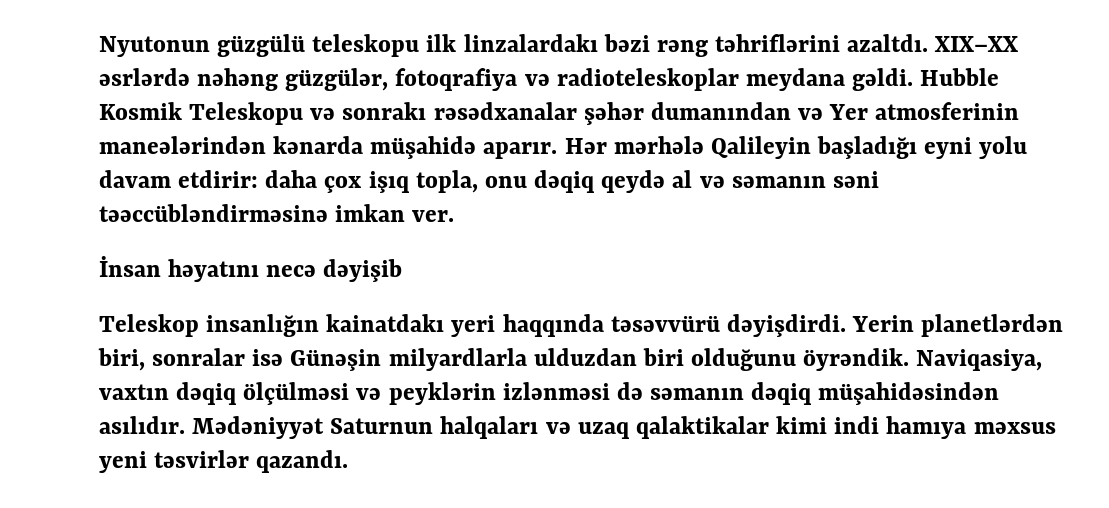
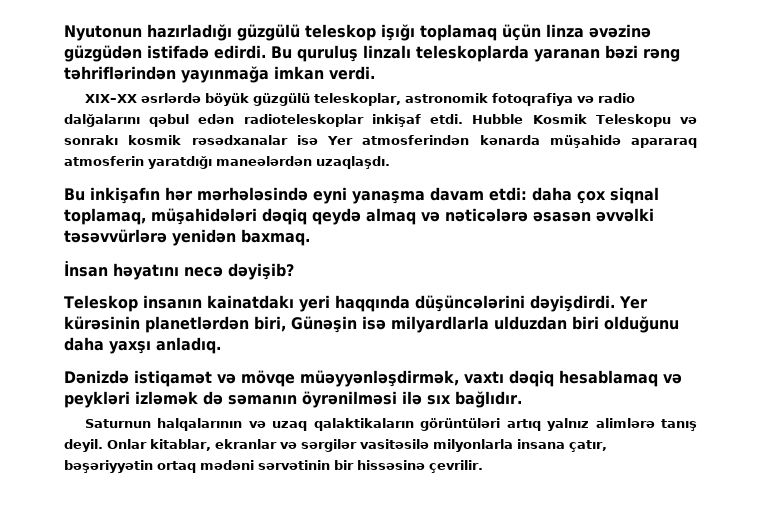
[217,34,1019,57] [99,68,914,91] güzgülü teleskopu ilk linzalardakı bəzi rəng təhriflərini azaltdı. XIX–XX əsrlərdə nəhəng güzgülər, fotoqrafiya və radioteleskoplar meydana gəldi. -> [147,24,651,41] [64,45,680,62] [64,66,375,83] [84,93,635,106] [64,114,464,127] hazırladığı güzgülü teleskop işığı toplamaq üçün linza əvəzinə güzgüdən istifadə edirdi. Bu quruluş linzalı teleskoplarda yaranan bəzi rəng təhriflərindən yayınmağa imkan verdi. // XIX–XX əsrlərdə böyük güzgülü teleskoplar, astronomik fotoqrafiya və radio dalğalarını qəbul edən radioteleskoplar inkişaf etdi.
[433,102,1020,125] [99,136,1028,159] [99,170,879,193] [99,204,455,222] rəsədxanalar şəhər dumanından və Yer atmosferinin maneələrindən kənarda müşahidə aparır. Hər mərhələ Qalileyin başladığı eyni yolu davam etdirir: daha çox işıq topla, onu dəqiq qeydə al və səmanın səni təəccübləndirməsinə imkan ver. -> [128,135,697,148] [64,156,390,169] [64,187,659,204] [64,208,654,225] [64,229,310,246] kosmik rəsədxanalar isə Yer atmosferindən kənarda müşahidə apararaq atmosferin yaratdığı maneələrdən uzaqlaşdı. // Bu inkişafın hər mərhələsində eyni yanaşma davam etdi: daha çox siqnal toplamaq, müşahidələri dəqiq qeydə almaq və nəticələrə əsasən əvvəlki təsəvvürlərə yenidən baxmaq.
[323,259,403,282] dəyişib -> [228,263,294,280] dəyişib?
[206,314,320,337] insanlığın -> [142,295,202,309] insanın
[610,314,1064,337] [98,348,1043,371] [99,382,1000,405] [99,416,1056,439] [99,450,349,473] təsəvvürü dəyişdirdi. Yerin planetlərdən biri, sonralar isə Günəşin milyardlarla ulduzdan biri olduğunu öyrəndik. Naviqasiya, vaxtın dəqiq ölçülməsi və peyklərin izlənməsi də səmanın dəqiq müşahidəsindən asılıdır. Mədəniyyət Saturnun halqaları və uzaq qalaktikalar kimi indi hamıya məxsus yeni təsvirlər qazandı. -> [414,295,648,312] [64,316,679,333] [64,337,221,354] [64,370,682,387] [64,391,522,408] [84,418,697,431] [64,439,607,452] [64,460,483,473] düşüncələrini dəyişdirdi. Yer kürəsinin planetlərdən biri, Günəşin isə milyardlarla ulduzdan biri olduğunu daha yaxşı anladıq. // Dənizdə istiqamət və mövqe müəyyənləşdirmək, vaxtı dəqiq hesablamaq və peykləri izləmək də səmanın öyrənilməsi ilə sıx bağlıdır. // Saturnun halqalarının və uzaq qalaktikaların görüntüləri artıq yalnız alimlərə tanış deyil. Onlar kitablar, ekranlar və sərgilər vasitəsilə milyonlarla insana çatır, bəşəriyyətin ortaq mədəni sərvətinin bir hissəsinə çevrilir.

